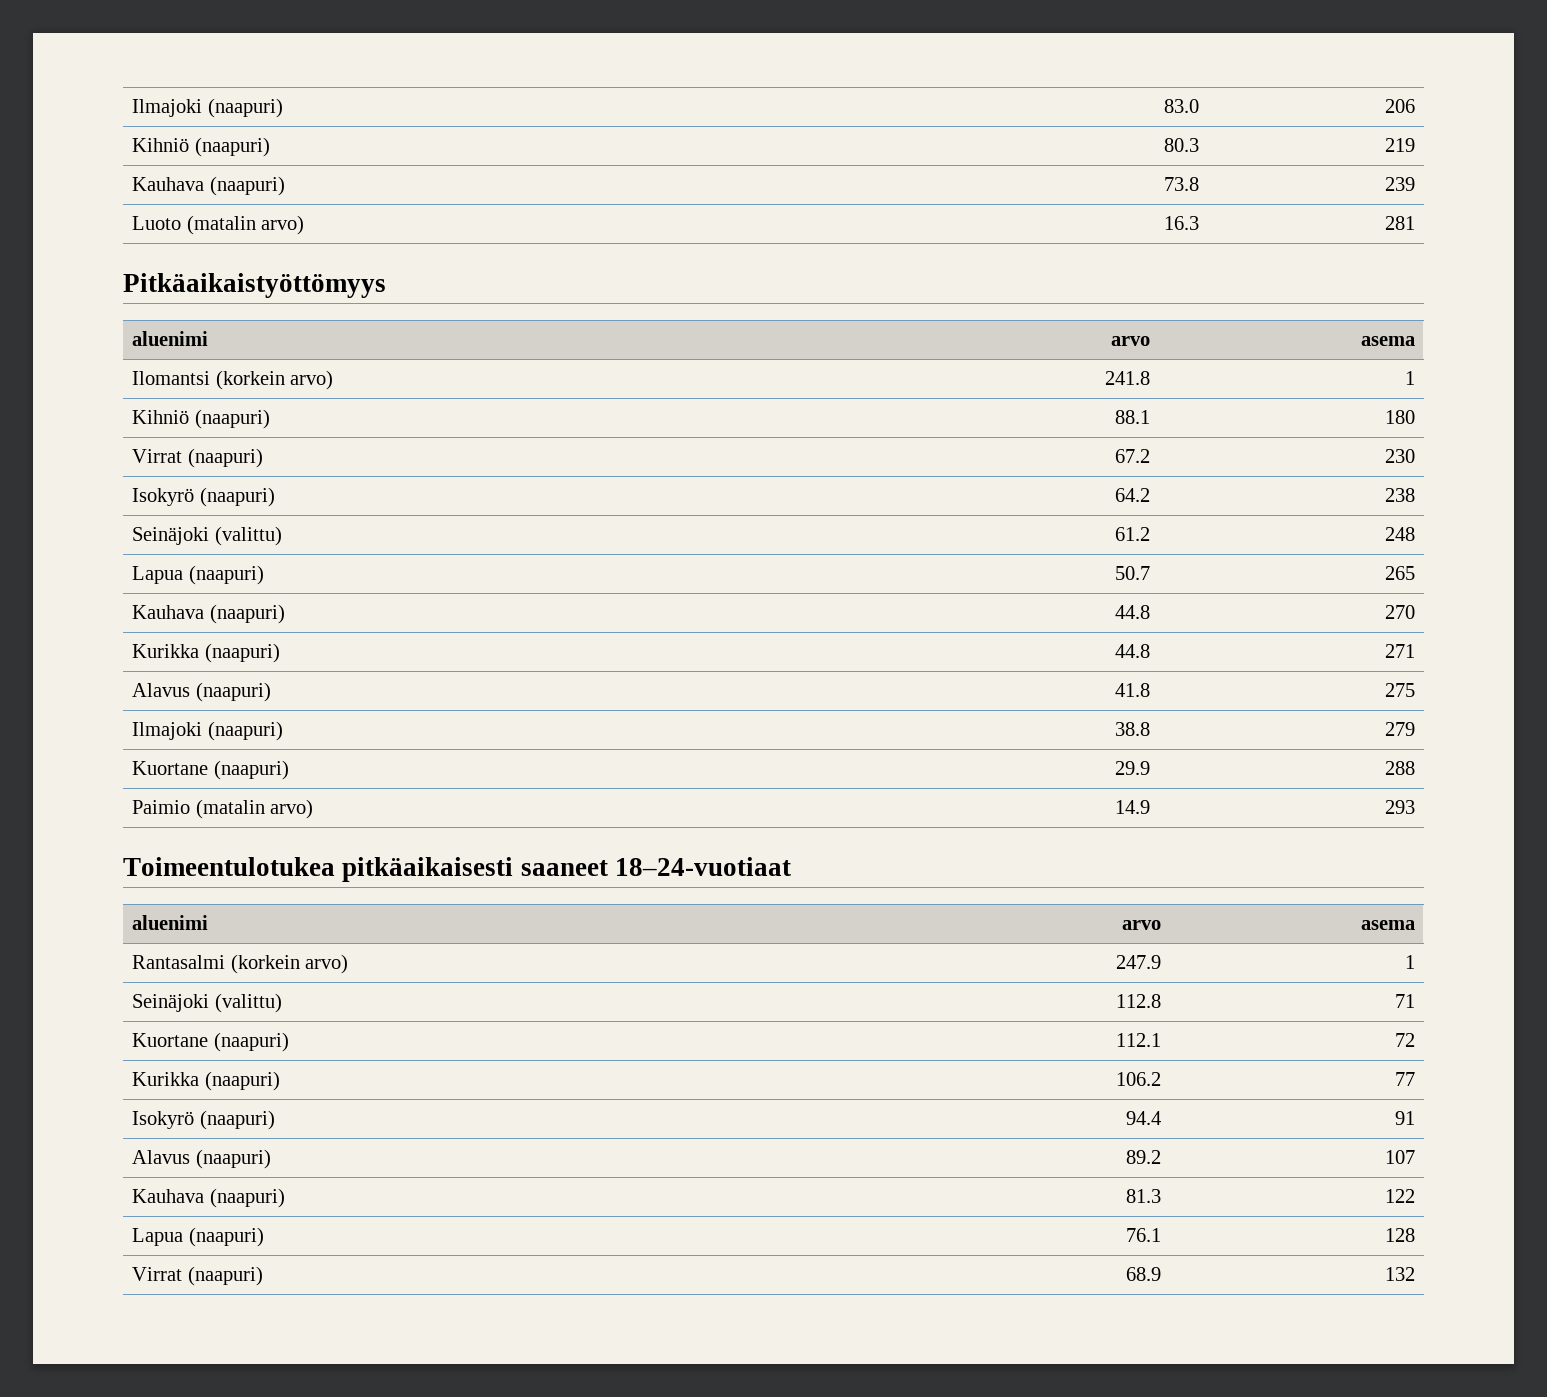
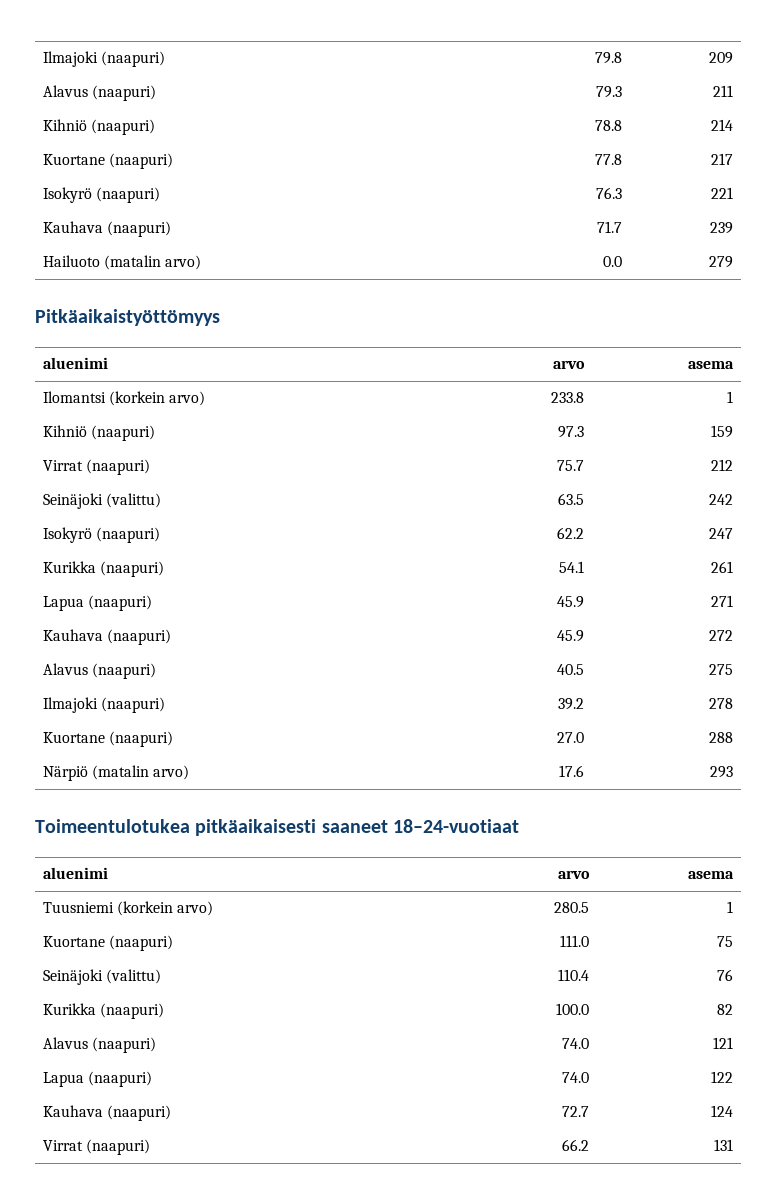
[132,98,283,118] [1163,99,1199,113] [1384,99,1415,113] [132,137,270,157] [1163,138,1199,152] [1384,138,1415,152] [132,176,285,196] [1163,177,1199,191] Ilmajoki (naapuri) | 83.0 | 206 // Kihniö (naapuri) | 80.3 | 219 // Kauhava (naapuri) | 73.8 -> [43,51,166,67] [594,52,622,64] [708,52,733,64] [43,85,157,101] [595,86,622,98] [712,85,733,97] [43,119,156,135] [594,120,622,131] [710,119,733,131] [43,153,174,169] [594,154,622,165] [710,153,733,165] [43,187,161,203] [595,187,622,199] [710,187,733,199] [43,221,172,237] [596,221,622,233] Ilmajoki (naapuri) | 79.8 | 209 // Alavus (naapuri) | 79.3 | 211 // Kihniö (naapuri) | 78.8 | 214 // Kuortane (naapuri) | 77.8 | 217 // Isokyrö (naapuri) | 76.3 | 221 // Kauhava (naapuri) | 71.7
[132,215,305,235] [1163,216,1199,230] [1384,216,1415,230] Luoto (matalin arvo) | 16.3 | 281 -> [43,255,202,270] [602,256,622,267] [708,256,733,268] Hailuoto (matalin arvo) | 0.0 | 279
[1104,371,1150,385] 241.8 -> [550,392,584,403] 233.8
[1114,410,1150,424] [1384,410,1415,424] [132,448,263,468] [1114,449,1150,463] [1384,449,1415,463] [132,487,275,507] [1114,488,1150,502] [1384,488,1415,502] [132,526,282,546] [1114,527,1150,541] [1384,527,1415,541] [132,565,264,585] [1114,566,1150,580] [1384,566,1415,580] [132,604,285,624] [1114,605,1150,619] [1384,605,1415,619] [132,643,280,663] [1114,644,1150,658] [1384,644,1415,658] [132,682,271,702] [1114,683,1150,697] 88.1 | 180 // Virrat (naapuri) | 67.2 | 230 // Isokyrö (naapuri) | 64.2 | 238 // Seinäjoki (valittu) | 61.2 | 248 // Lapua (naapuri) | 50.7 | 265 // Kauhava (naapuri) | 44.8 | 270 // Kurikka (naapuri) | 44.8 | 271 // Alavus (naapuri) | 41.8 -> [557,426,584,438] [710,425,733,438] [43,459,151,475] [556,460,584,471] [710,459,733,471] [43,493,162,509] [557,493,584,505] [708,494,733,505] [43,527,161,543] [556,527,584,539] [708,528,733,539] [43,561,165,577] [558,561,584,573] [710,561,733,573] [43,595,153,611] [556,596,584,608] [710,595,733,607] [43,629,172,645] [556,630,584,642] [708,630,733,641] [43,663,157,679] [556,664,584,675] 97.3 | 159 // Virrat (naapuri) | 75.7 | 212 // Seinäjoki (valittu) | 63.5 | 242 // Isokyrö (naapuri) | 62.2 | 247 // Kurikka (naapuri) | 54.1 | 261 // Lapua (naapuri) | 45.9 | 271 // Kauhava (naapuri) | 45.9 | 272 // Alavus (naapuri) | 40.5
[1114,722,1150,736] [1384,722,1415,736] [132,760,289,780] [1114,761,1150,775] 38.8 | 279 // Kuortane (naapuri) | 29.9 -> [557,698,584,710] [708,698,733,709] [43,731,174,747] [556,732,584,743] 39.2 | 278 // Kuortane (naapuri) | 27.0
[132,799,314,819] [1114,800,1150,814] Paimio (matalin arvo) | 14.9 -> [43,765,190,781] [558,765,584,777] Närpiö (matalin arvo) | 17.6
[132,954,349,974] [1115,955,1161,969] [1404,955,1415,969] [132,993,282,1013] [1115,994,1161,1008] [1394,994,1415,1008] [132,1032,289,1052] [1115,1033,1161,1047] [1394,1033,1415,1047] [132,1071,280,1091] [1115,1072,1161,1086] [1394,1072,1415,1086] [132,1110,275,1130] [1125,1111,1161,1125] [1394,1111,1415,1125] [132,1149,271,1169] [1125,1150,1161,1164] [1384,1150,1415,1164] [132,1188,285,1208] [1125,1189,1161,1203] [1384,1189,1415,1203] [132,1227,264,1247] [1125,1228,1161,1242] [1384,1228,1415,1242] [132,1266,263,1286] [1125,1267,1161,1281] [1384,1267,1415,1281] Rantasalmi (korkein arvo) | 247.9 | 1 // Seinäjoki (valittu) | 112.8 | 71 // Kuortane (naapuri) | 112.1 | 72 // Kurikka (naapuri) | 106.2 | 77 // Isokyrö (naapuri) | 94.4 | 91 // Alavus (naapuri) | 89.2 | 107 // Kauhava (naapuri) | 81.3 | 122 // Lapua (naapuri) | 76.1 | 128 // Virrat (naapuri) | 68.9 | 132 -> [43,901,214,916] [553,902,589,913] [726,901,733,913] [43,935,174,951] [559,935,589,947] [716,936,733,947] [43,969,162,985] [557,969,589,981] [716,969,733,981] [43,1003,165,1019] [555,1003,589,1015] [716,1004,733,1015] [43,1037,157,1053] [561,1038,589,1049] [712,1037,733,1049] [43,1071,153,1087] [561,1072,589,1083] [710,1071,733,1083] [43,1105,172,1121] [561,1106,589,1117] [710,1105,733,1117] [43,1139,151,1155] [561,1139,589,1151] [713,1139,733,1151] Tuusniemi (korkein arvo) | 280.5 | 1 // Kuortane (naapuri) | 111.0 | 75 // Seinäjoki (valittu) | 110.4 | 76 // Kurikka (naapuri) | 100.0 | 82 // Alavus (naapuri) | 74.0 | 121 // Lapua (naapuri) | 74.0 | 122 // Kauhava (naapuri) | 72.7 | 124 // Virrat (naapuri) | 66.2 | 131

